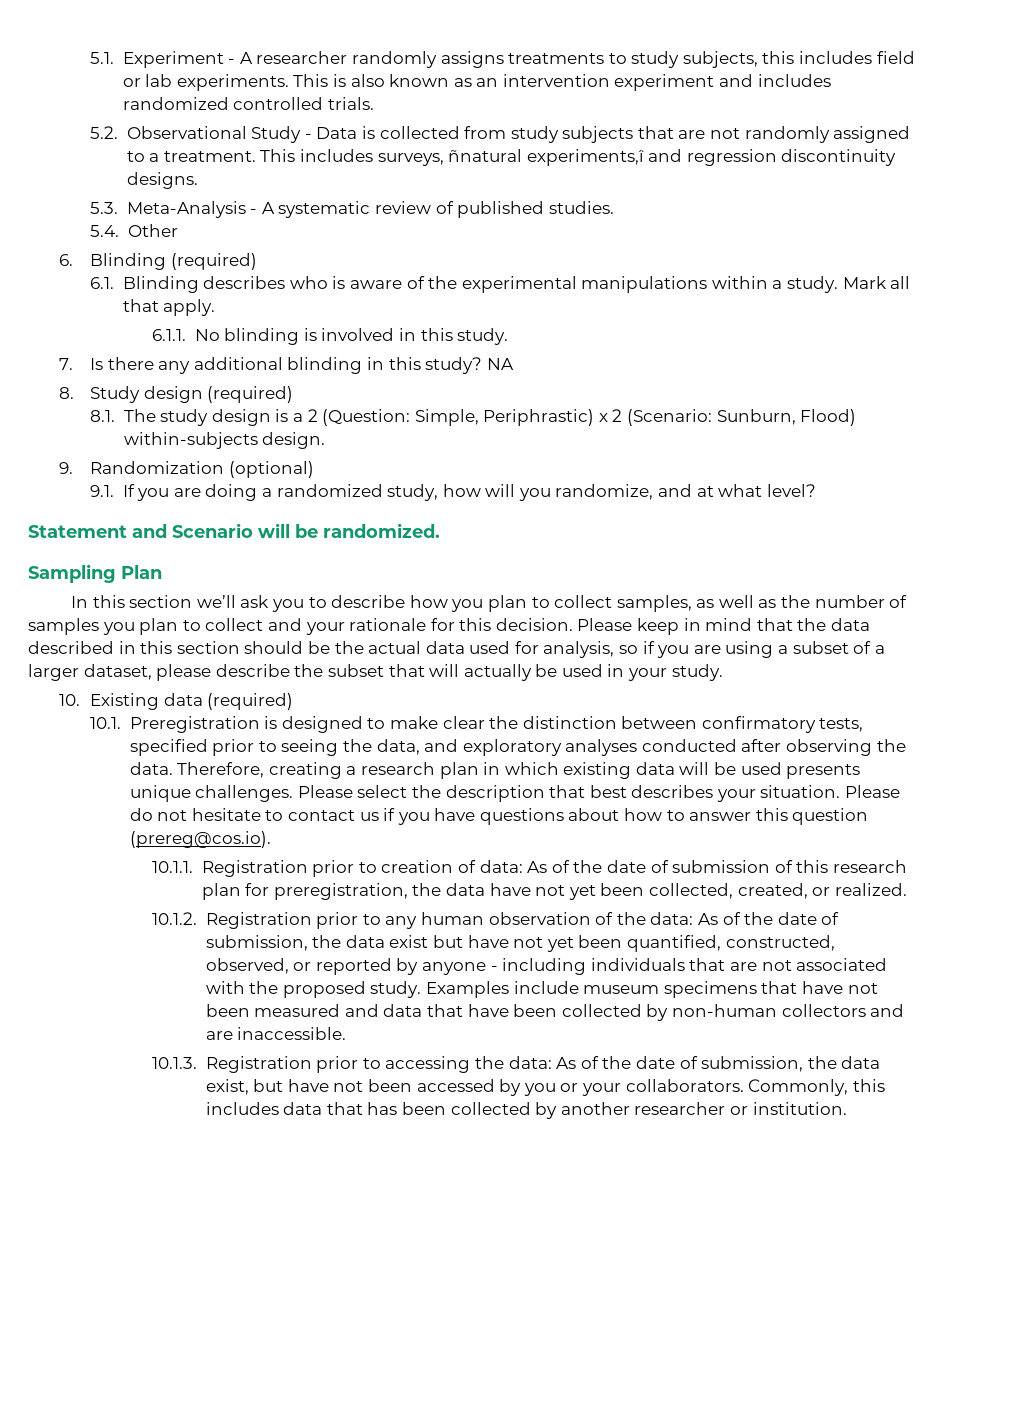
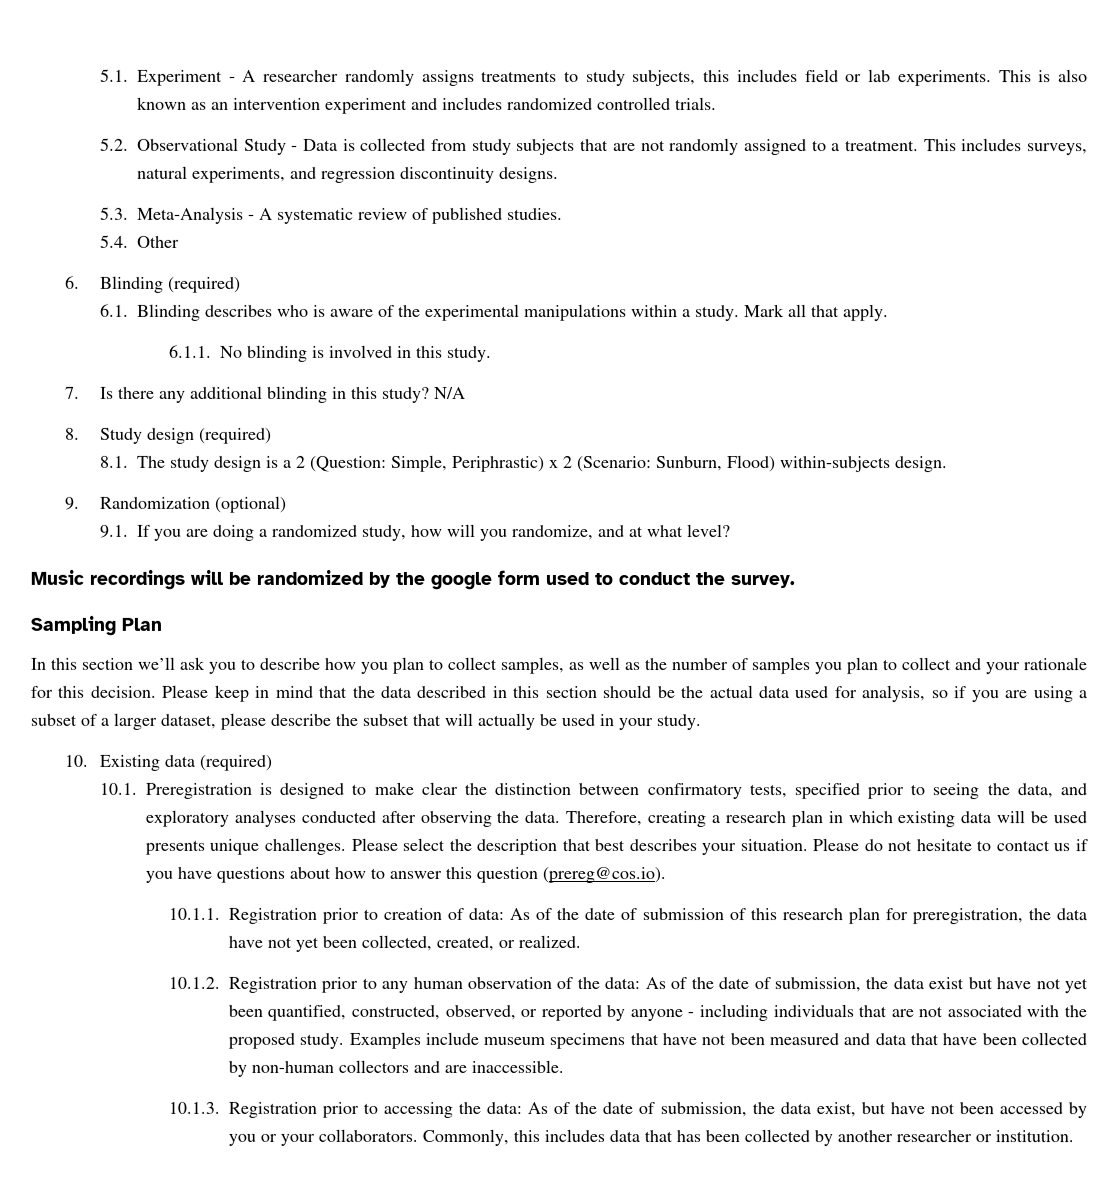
[448,149,644,166] ñnatural experiments,î -> [136,165,286,183] natural experiments,
[486,358,514,370] NA -> [433,386,466,399] N/A
[28,523,440,538] Statement and Scenario will be randomized. -> [31,569,796,590] Music recordings will be randomized by the google form used to conduct the survey.

